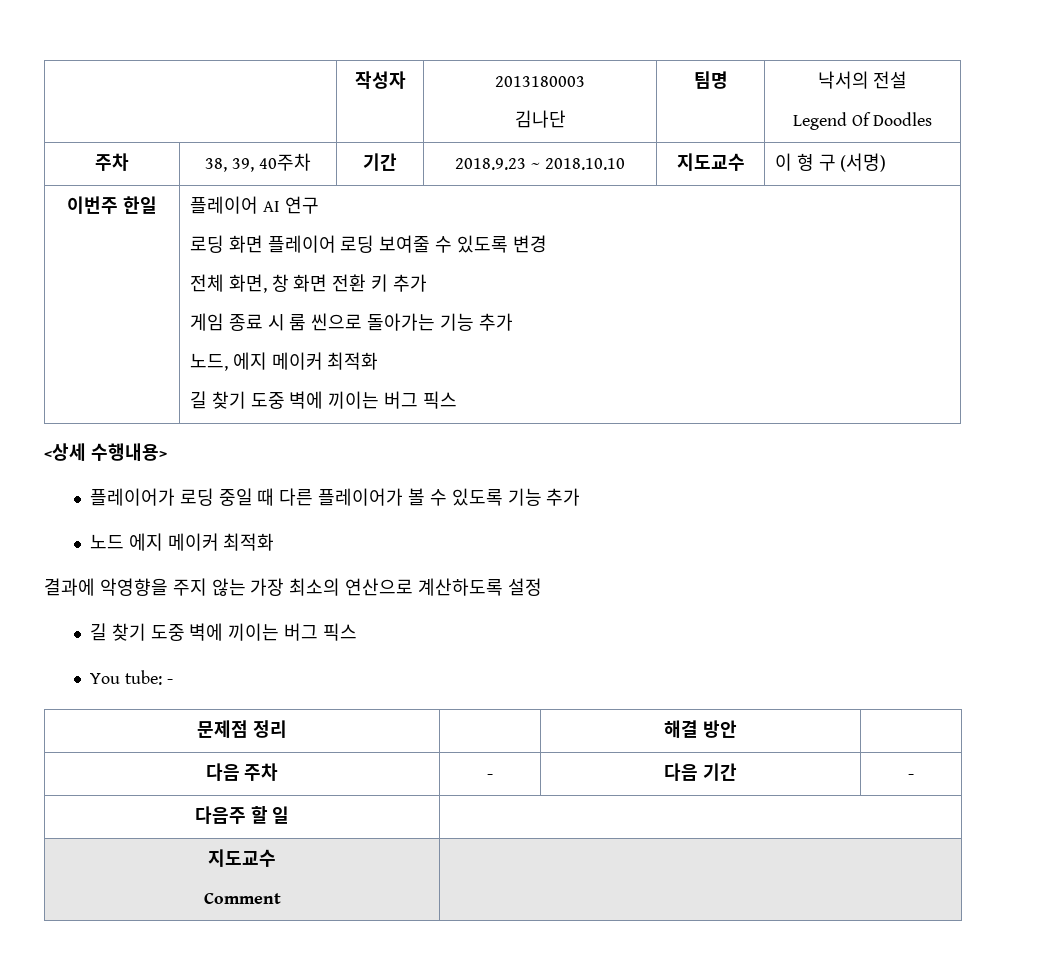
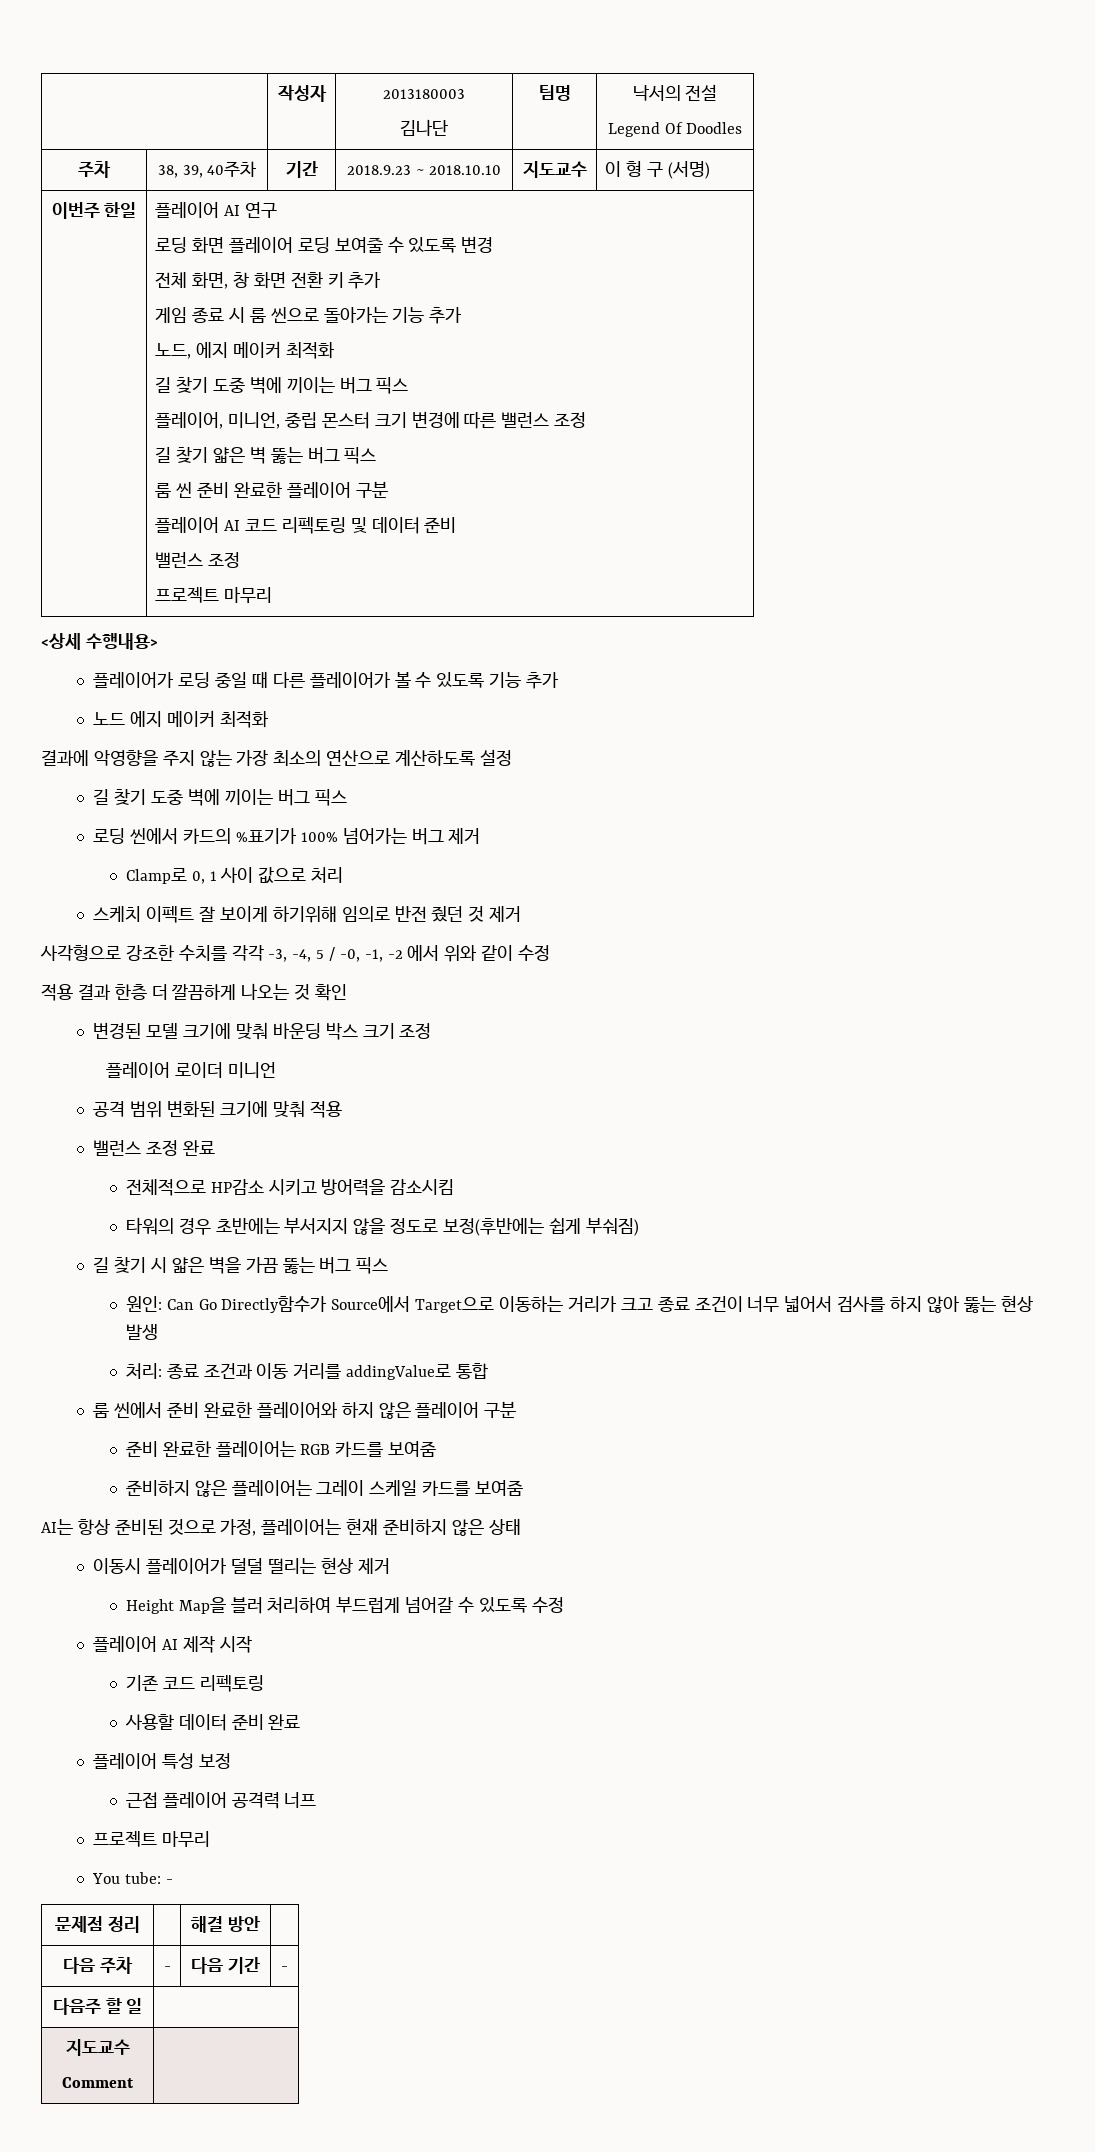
(458, 400) none -> [155,411,587,429] [155,447,377,464] [155,481,388,498] [155,517,457,534] [155,552,241,568] [155,587,273,603] // 플레이어, 미니언, 중립 몬스터 크기 변경에 따른 밸런스 조정 // 길 찾기 얇은 벽 뚫는 버그 픽스 // 룸 씬 준비 완료한 플레이어 구분 // 플레이어 AI 코드 리펙토링 및 데이터 준비 // 밸런스 조정 // 프로젝트 마무리
(357, 632) none -> [93,828,481,845] [125,867,344,884] [93,906,522,923] [40,945,551,962] [41,983,348,1001] [93,1022,432,1040] [106,1062,276,1078] [93,1100,342,1118] [93,1140,216,1156] [125,1179,455,1196] [125,1217,639,1236] [93,1257,389,1274] [125,1295,1033,1313] [125,1324,158,1340] [125,1363,489,1380] [93,1401,517,1419] [125,1441,437,1457] [125,1480,524,1497] [41,1518,521,1536] [93,1557,390,1574] [125,1597,564,1614] [93,1635,252,1653] [125,1675,264,1692] [124,1714,301,1731] [93,1753,232,1769] [125,1792,317,1809] [93,1831,211,1847] // 로딩 씬에서 카드의 %표기가 100% 넘어가는 버그 제거 // Clamp로 0, 1 사이 값으로 처리 // 스케치 이펙트 잘 보이게 하기위해 임의로 반전 줬던 것 제거 // 사각형으로 강조한 수치를 각각 -3, -4, 5 / -0, -1, -2 에서 위와 같이 수정 // 적용 결과 한층 더 깔끔하게 나오는 것 확인 // 변경된 모델 크기에 맞춰 바운딩 박스 크기 조정 // 플레이어 로이더 미니언 // 공격 범위 변화된 크기에 맞춰 적용 // 밸런스 조정 완료 // 전체적으로 HP감소 시키고 방어력을 감소시킴 // 타워의 경우 초반에는 부서지지 않을 정도로 보정(후반에는 쉽게 부숴짐) // 길 찾기 시 얇은 벽을 가끔 뚫는 버그 픽스 // 원인: Can Go Directly함수가 Source에서 Target으로 이동하는 거리가 크고 종료 조건이 너무 넓어서 검사를 하지 않아 뚫는 현상 발생 // 처리: 종료 조건과 이동 거리를 addingValue로 통합 // 룸 씬에서 준비 완료한 플레이어와 하지 않은 플레이어 구분 // 준비 완료한 플레이어는 RGB 카드를 보여줌 // 준비하지 않은 플레이어는 그레이 스케일 카드를 보여줌 // AI는 항상 준비된 것으로 가정, 플레이어는 현재 준비하지 않은 상태 // 이동시 플레이어가 덜덜 떨리는 현상 제거 // Height Map을 블러 처리하여 부드럽게 넘어갈 수 있도록 수정 // 플레이어 AI 제작 시작 // 기존 코드 리펙토링 // 사용할 데이터 준비 완료 // 플레이어 특성 보정 // 근접 플레이어 공격력 너프 // 프로젝트 마무리

